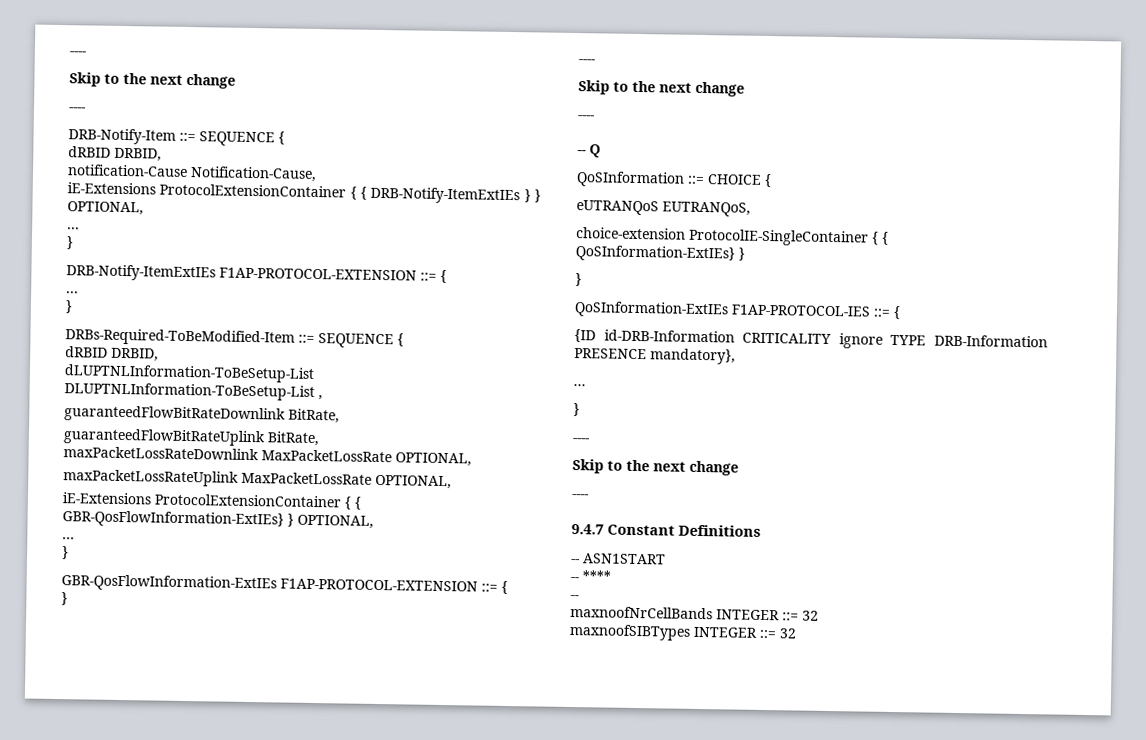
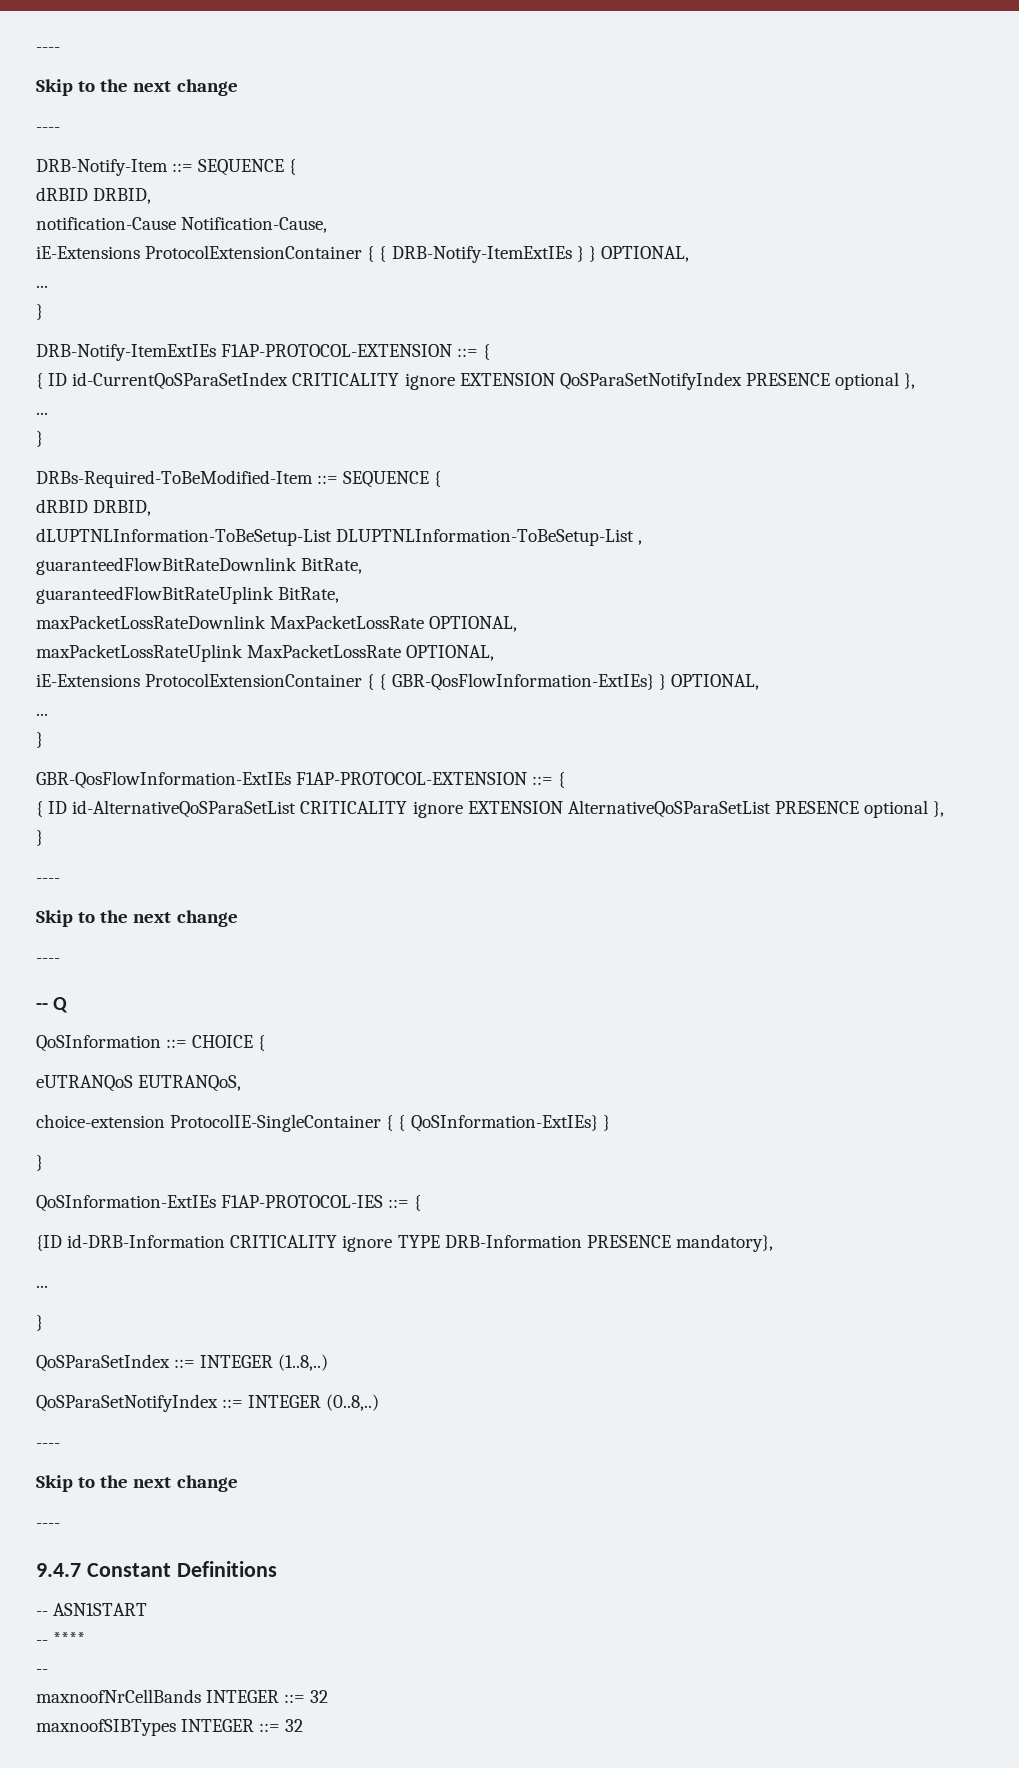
(447, 276) none -> [36,372,916,390] // { ID id-CurrentQoSParaSetIndex CRITICALITY ignore EXTENSION QoSParaSetNotifyIndex PRESENCE optional },
(508, 587) none -> [36,800,945,818] // { ID id-AlternativeQoSParaSetList CRITICALITY ignore EXTENSION AlternativeQoSParaSetList PRESENCE optional },
(580, 410) none -> [36,1354,329,1372] [36,1394,380,1412] // QoSParaSetIndex ::= INTEGER (1..8,..) // QoSParaSetNotifyIndex ::= INTEGER (0..8,..)

